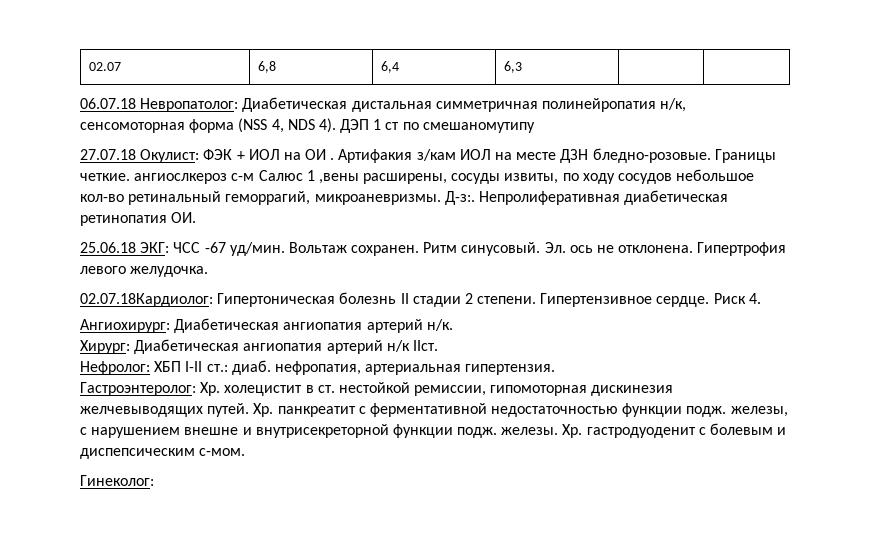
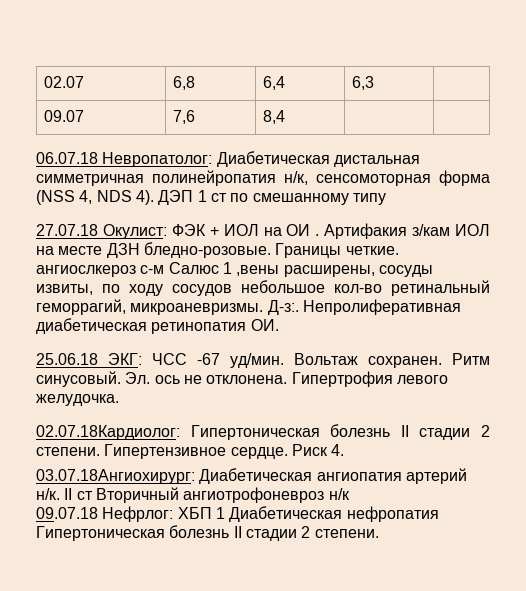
(522, 67) none -> [44,110,85,122] [173,110,196,124] [263,110,286,124] // 09.07 | 7,6 | 8,4 |
[422,122,535,133] смешаномутипу -> [252,193,386,205] смешанному типу
[80,319,170,333] Ангиохирург: -> [36,469,195,484] 03.07.18Ангиохирург:
[80,339,438,354] [80,360,556,375] [80,382,674,396] [80,403,788,417] [80,423,787,438] [80,448,246,459] [80,475,154,486] // Хирург: Диабетическая ангиопатия артерий н/к IIcт. // Нефролог: ХБП I-II ст.: диаб. нефропатия, артериальная гипертензия. // Гастроэнтеролог: Хр. холецистит в ст. нестойкой ремиссии, гипомоторная дискинезия желчевыводящих путей. Хр. панкреатит с ферментативной недостаточностью функции подж. железы, с нарушением внешне и внутрисекреторной функции подж. железы. Хр. гастродуоденит с болевым и диспепсическим с-мом. // Гинеколог: -> [64,487,350,503] [36,506,439,522] [36,525,379,541] II ст Вторичный ангиотрофоневроз н/к // 09.07.18 Нефрлог: ХБП 1 Диабетическая нефропатия Гипертоническая болезнь II стадии 2 степени.

